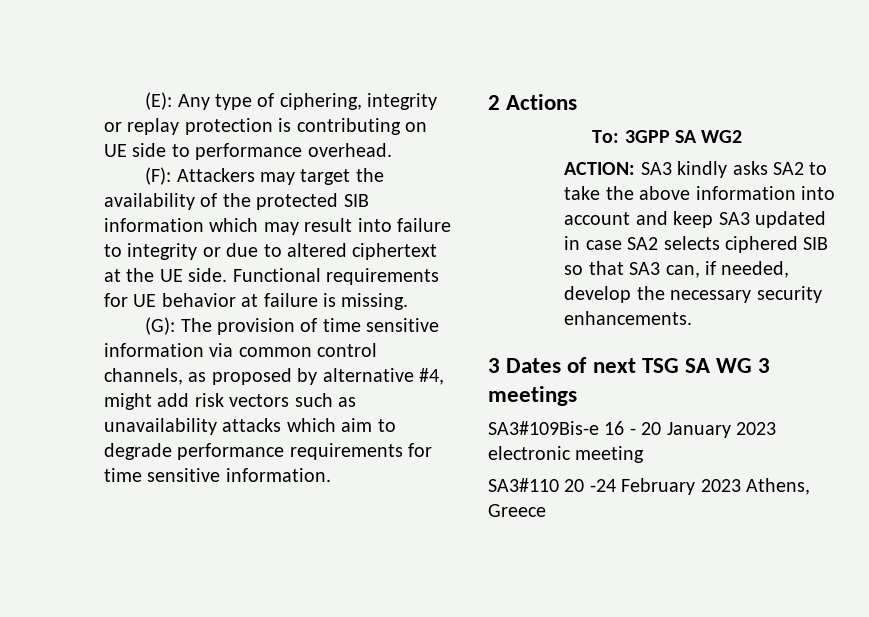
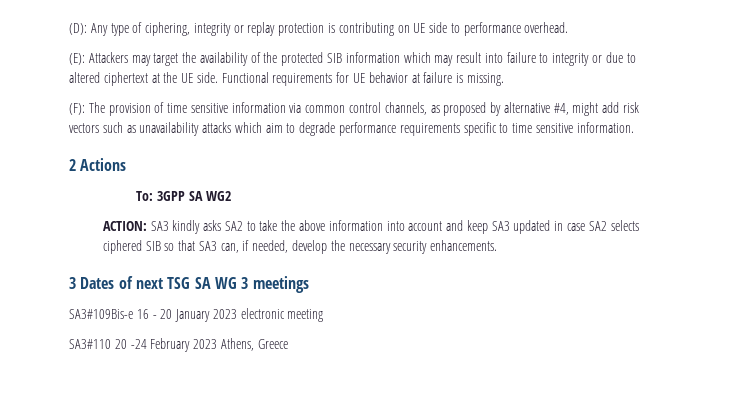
[145,92,173,110] (E): -> [69,23,87,35] (D):
[145,167,172,185] (F): -> [69,53,85,65] (E):
[145,317,176,335] (G): -> [69,103,85,115] (F):
[408,443,433,457] for -> [463,122,509,136] specific to

